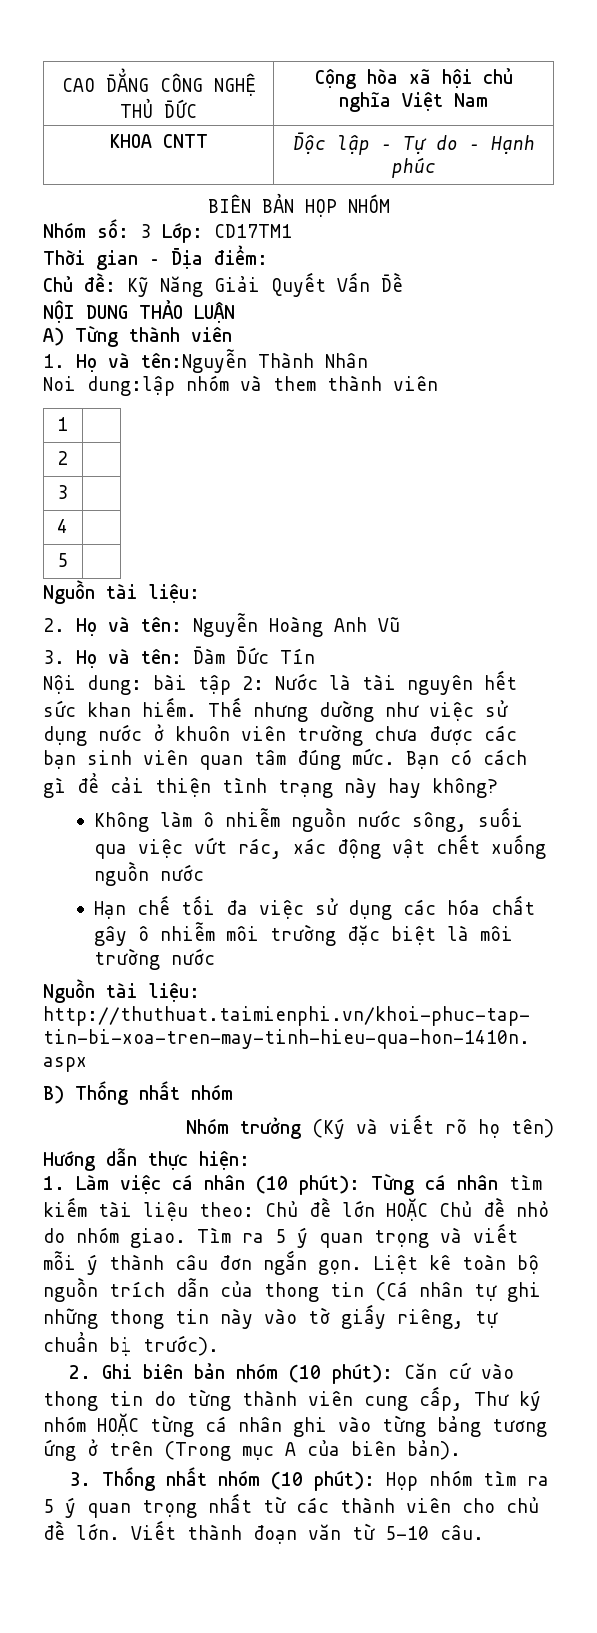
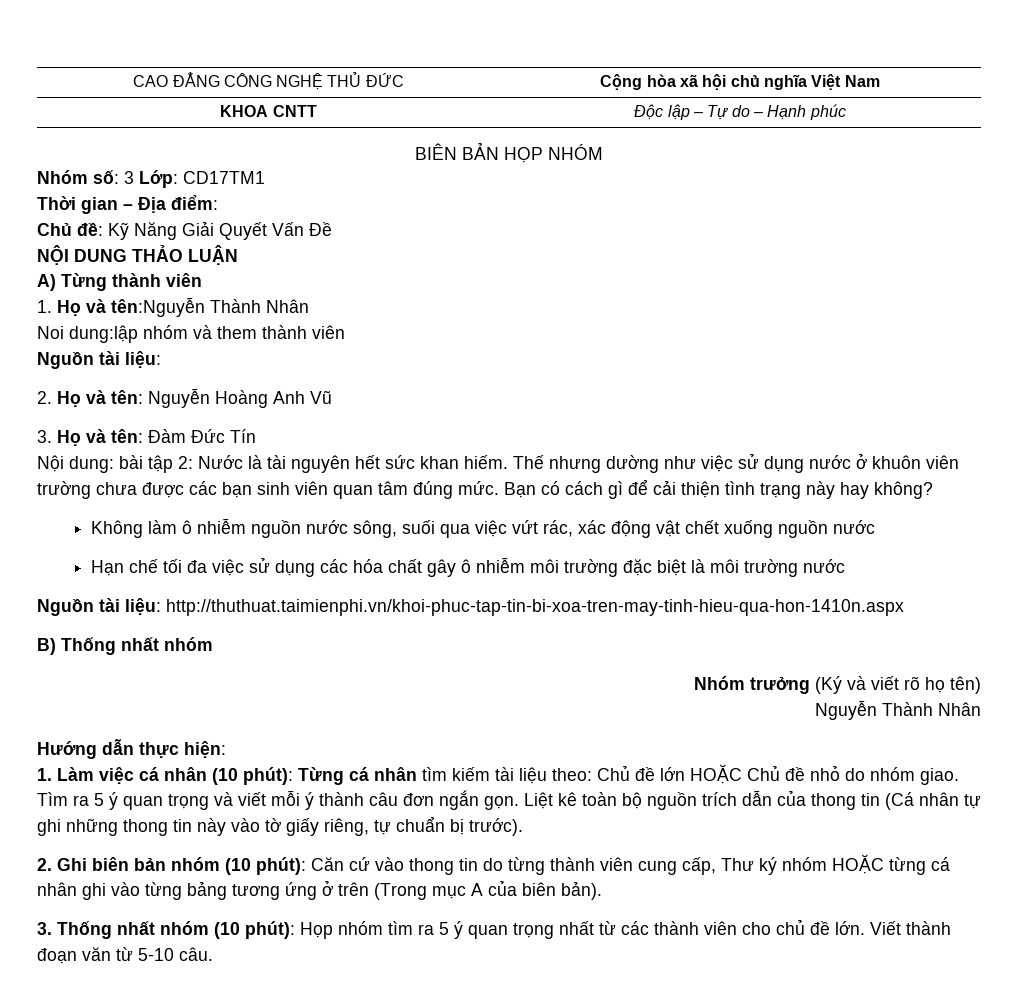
[56,417,68,431] [56,451,68,465] [56,485,68,499] [56,519,68,533] [56,553,68,567] // 1 | // 2 | // 3 | // 4 | // 5 | -> (345, 332) none
(554, 1128) none -> [815,700,981,720] // Nguyễn Thành Nhân

